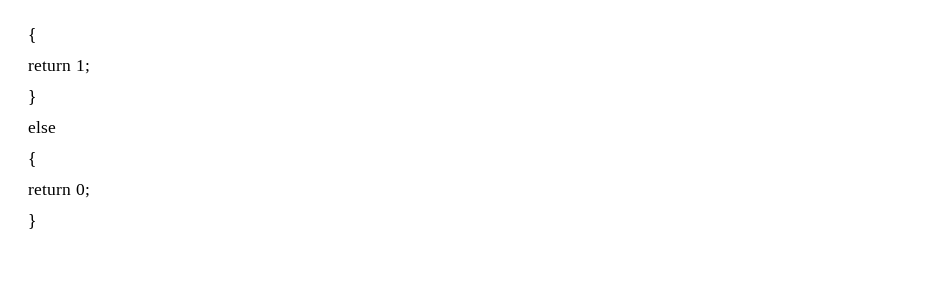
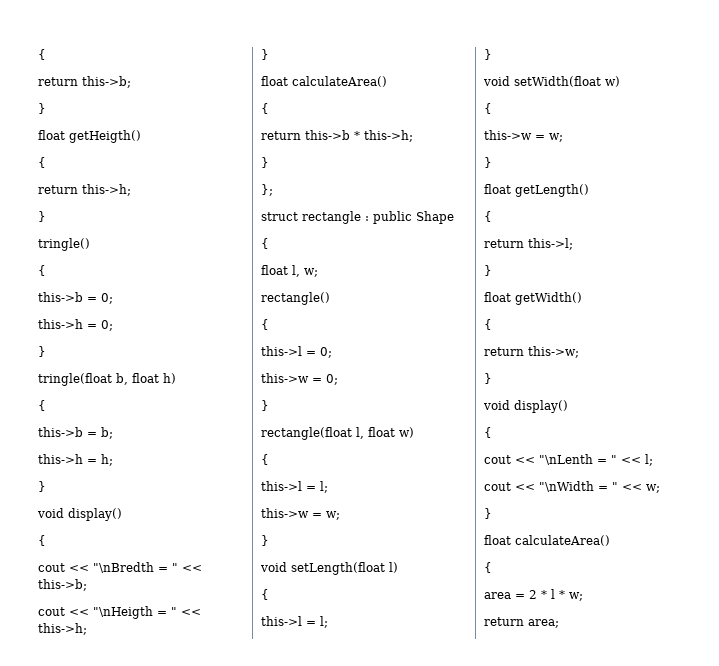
[28,28,36,43] [28,60,90,74] [28,90,36,105] [28,121,56,133] [28,152,36,167] [28,184,90,198] [28,214,36,229] { // return 1; // } // else // { // return 0; // } -> [38,49,46,60] [38,76,131,88] [38,103,46,114] [38,130,141,143] [38,157,46,168] [38,184,131,196] [38,211,46,222] [38,238,90,251] [38,265,46,276] [38,292,113,304] [38,319,113,331] [38,346,46,357] [38,373,176,386] [38,400,46,411] [38,427,113,439] [38,454,113,466] [38,481,46,492] [37,508,122,521] [38,535,46,546] [38,562,202,573] [38,579,87,591] [38,606,201,619] [38,623,87,635] [261,49,269,60] [261,76,387,87] [261,103,269,114] [261,130,413,142] [261,157,269,168] [261,184,273,196] [261,211,454,224] [261,238,269,249] [261,265,318,277] [261,292,330,305] [261,319,269,330] [261,346,332,358] [261,373,338,385] [261,400,269,411] [261,427,414,440] [261,454,269,465] [261,481,328,493] [261,508,340,520] [261,535,269,546] [260,562,398,575] [261,589,269,600] [261,616,328,628] [484,49,492,60] [483,76,620,87] [484,103,492,114] [484,130,563,142] [484,157,492,168] [484,184,589,197] [484,211,492,222] [484,238,573,250] [484,265,492,276] [484,292,582,305] [484,319,492,330] [484,346,579,358] [484,373,492,384] [483,400,568,413] [484,427,492,438] [484,454,653,466] [484,481,660,493] [484,508,492,519] [484,535,610,546] [484,562,492,573] [484,589,583,601] [484,617,559,628] { // return this->b; // } // float getHeigth() // { // return this->h; // } // tringle() // { // this->b = 0; // this->h = 0; // } // tringle(float b, float h) // { // this->b = b; // this->h = h; // } // void display() // { // cout << "\nBredth = " << this->b; // cout << "\nHeigth = " << this->h; // } // float calculateArea() // { // return this->b * this->h; // } // }; // struct rectangle : public Shape // { // float l, w; // rectangle() // { // this->l = 0; // this->w = 0; // } // rectangle(float l, float w) // { // this->l = l; // this->w = w; // } // void setLength(float l) // { // this->l = l; // } // void setWidth(float w) // { // this->w = w; // } // float getLength() // { // return this->l; // } // float getWidth() // { // return this->w; // } // void display() // { // cout << "\nLenth = " << l; // cout << "\nWidth = " << w; // } // float calculateArea() // { // area = 2 * l * w; // return area;

